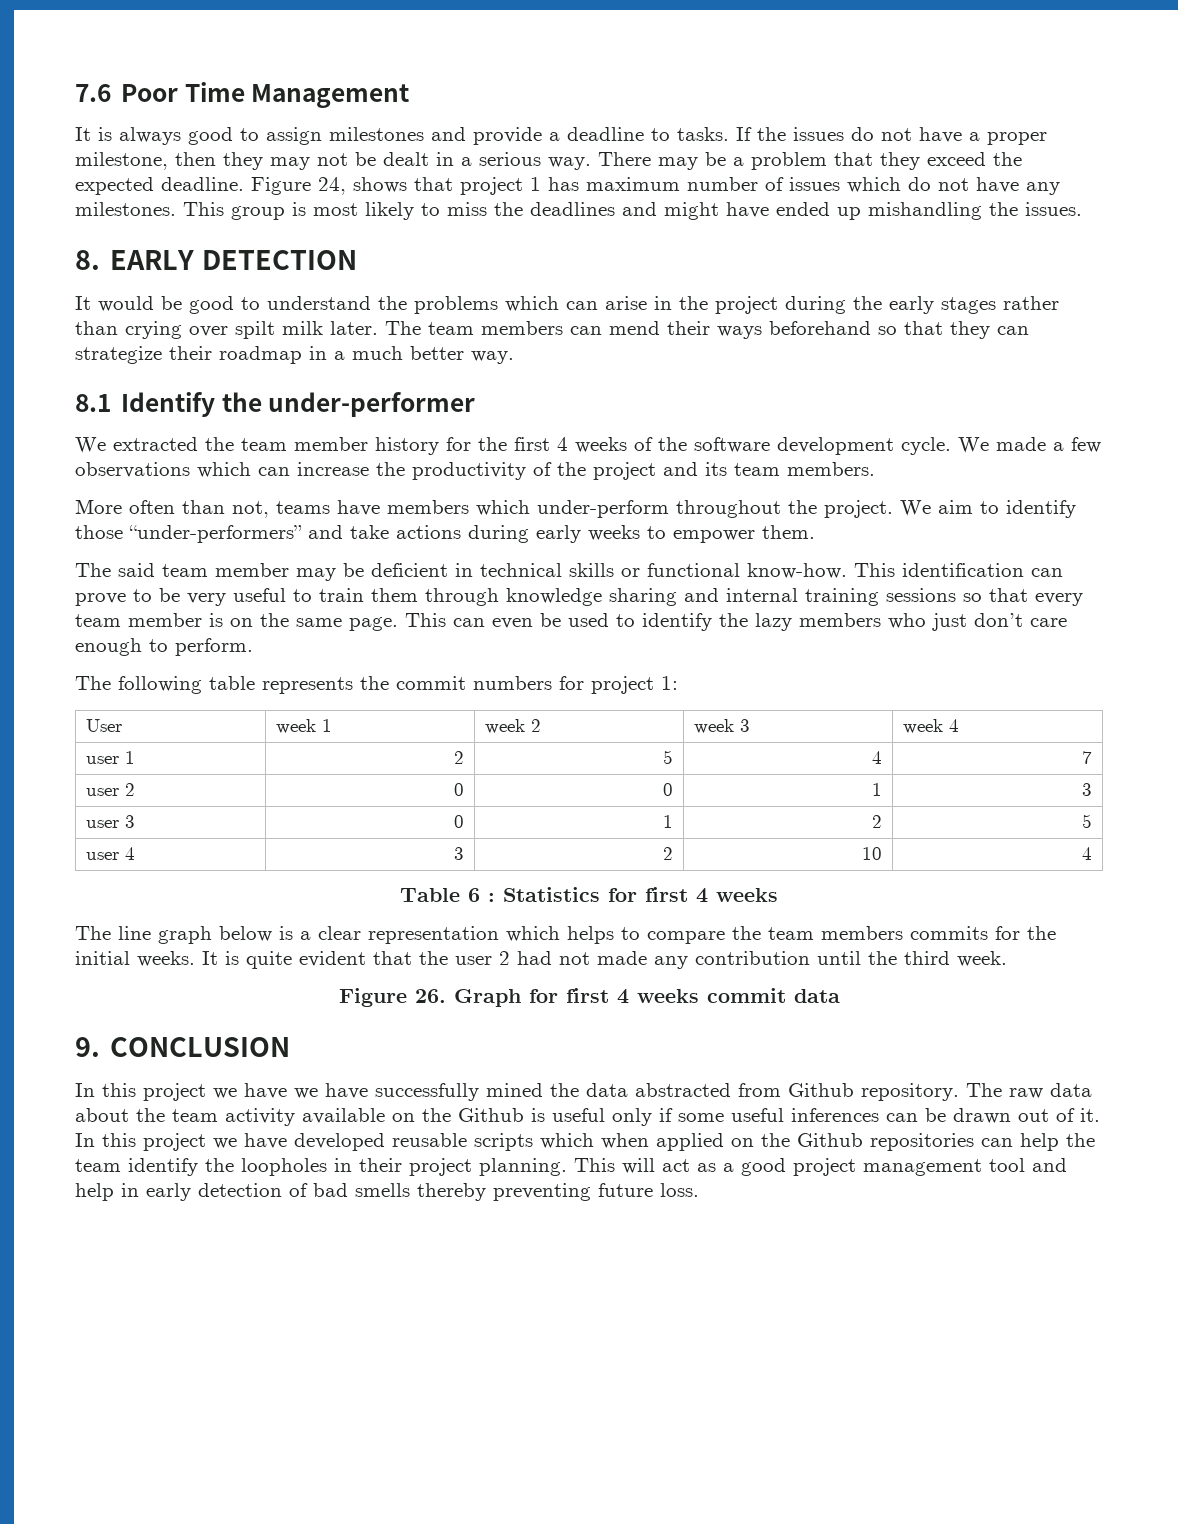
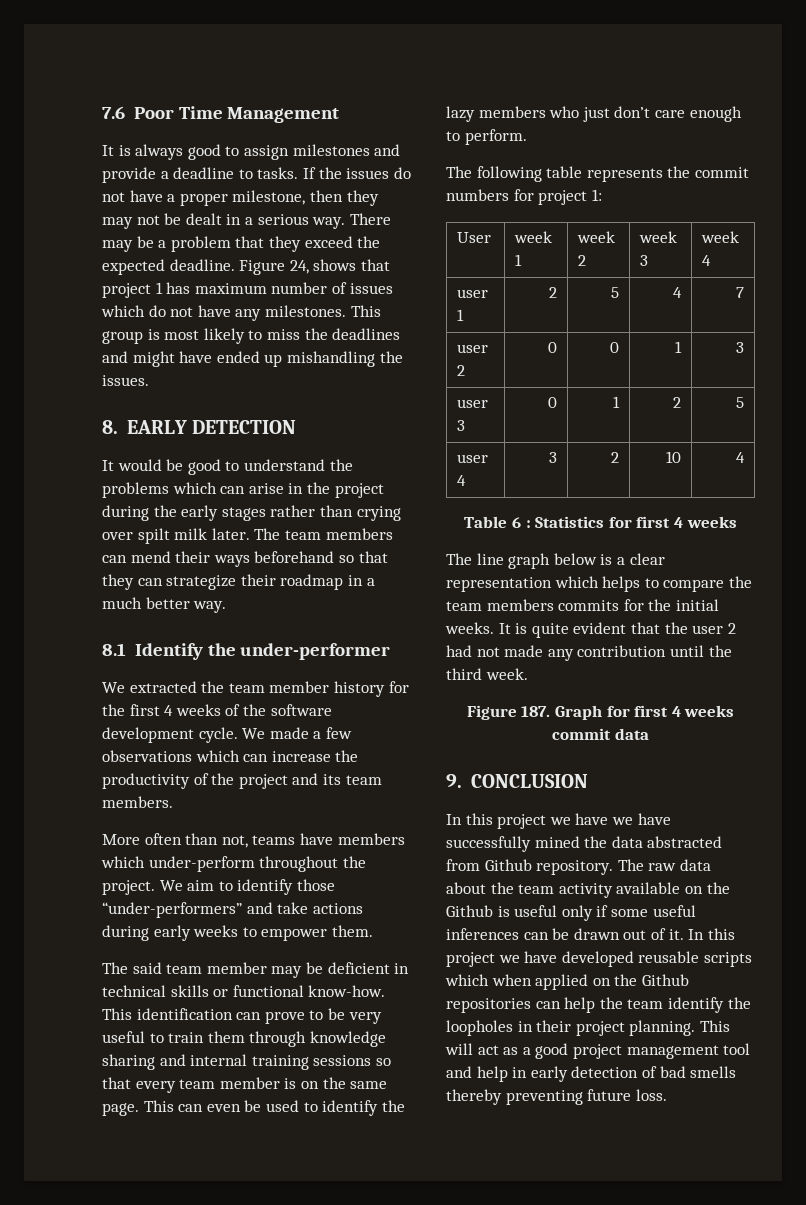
[414,989,446,1003] 26. -> [521,706,551,717] 187.

